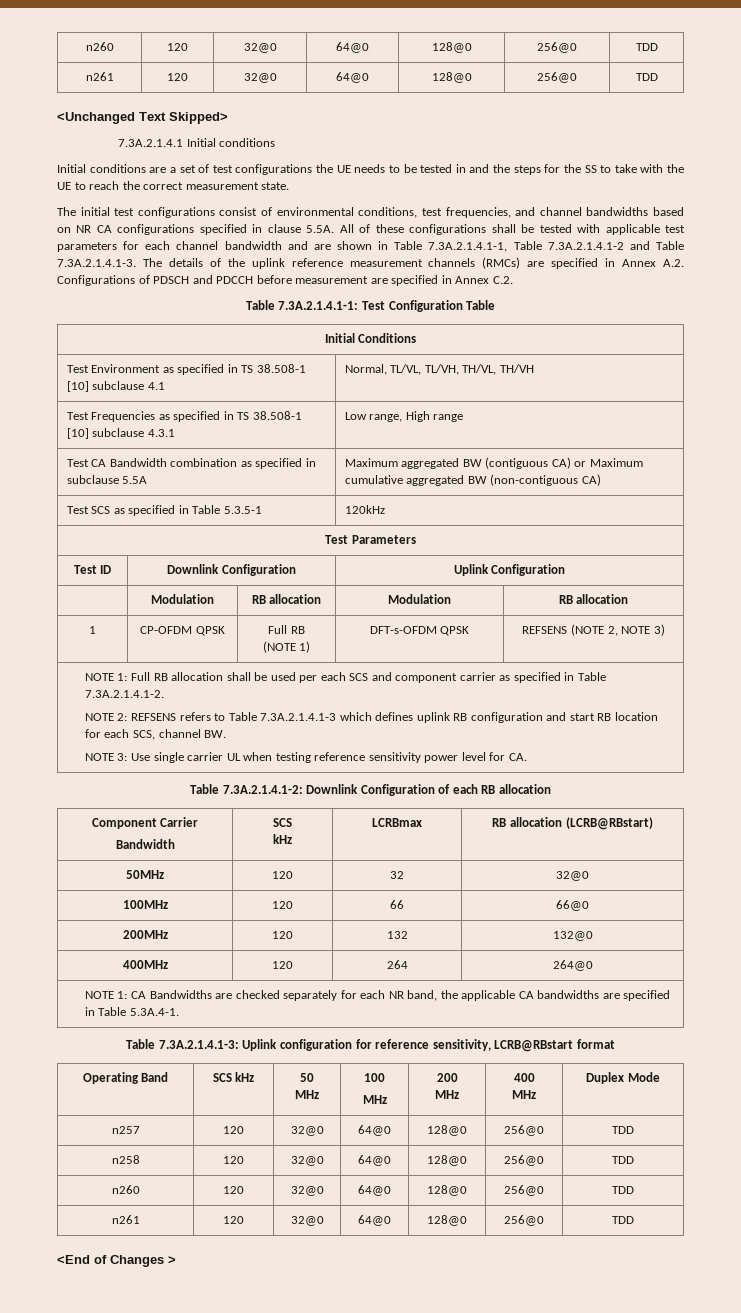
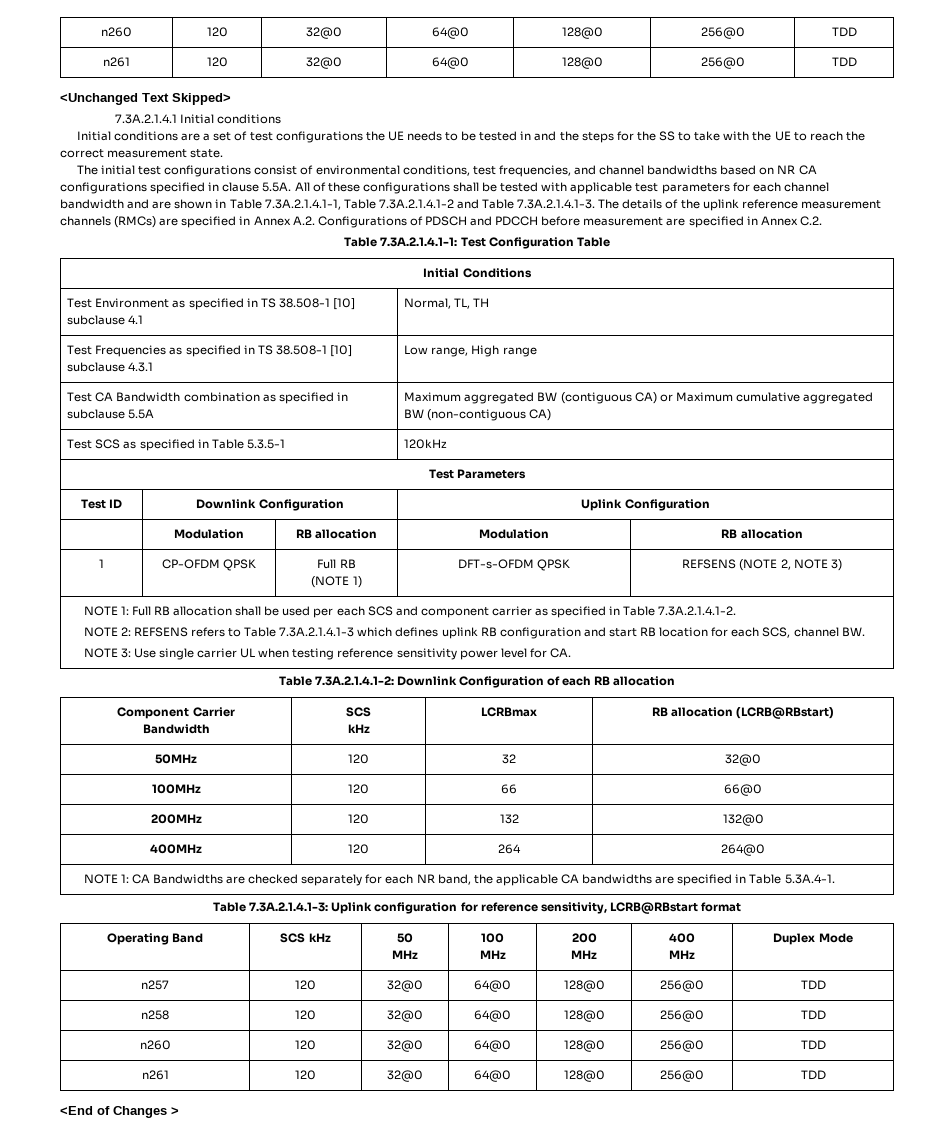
[390,364,534,375] TL/VL, TL/VH, TH/VL, TH/VH -> [454,298,490,309] TL, TH

